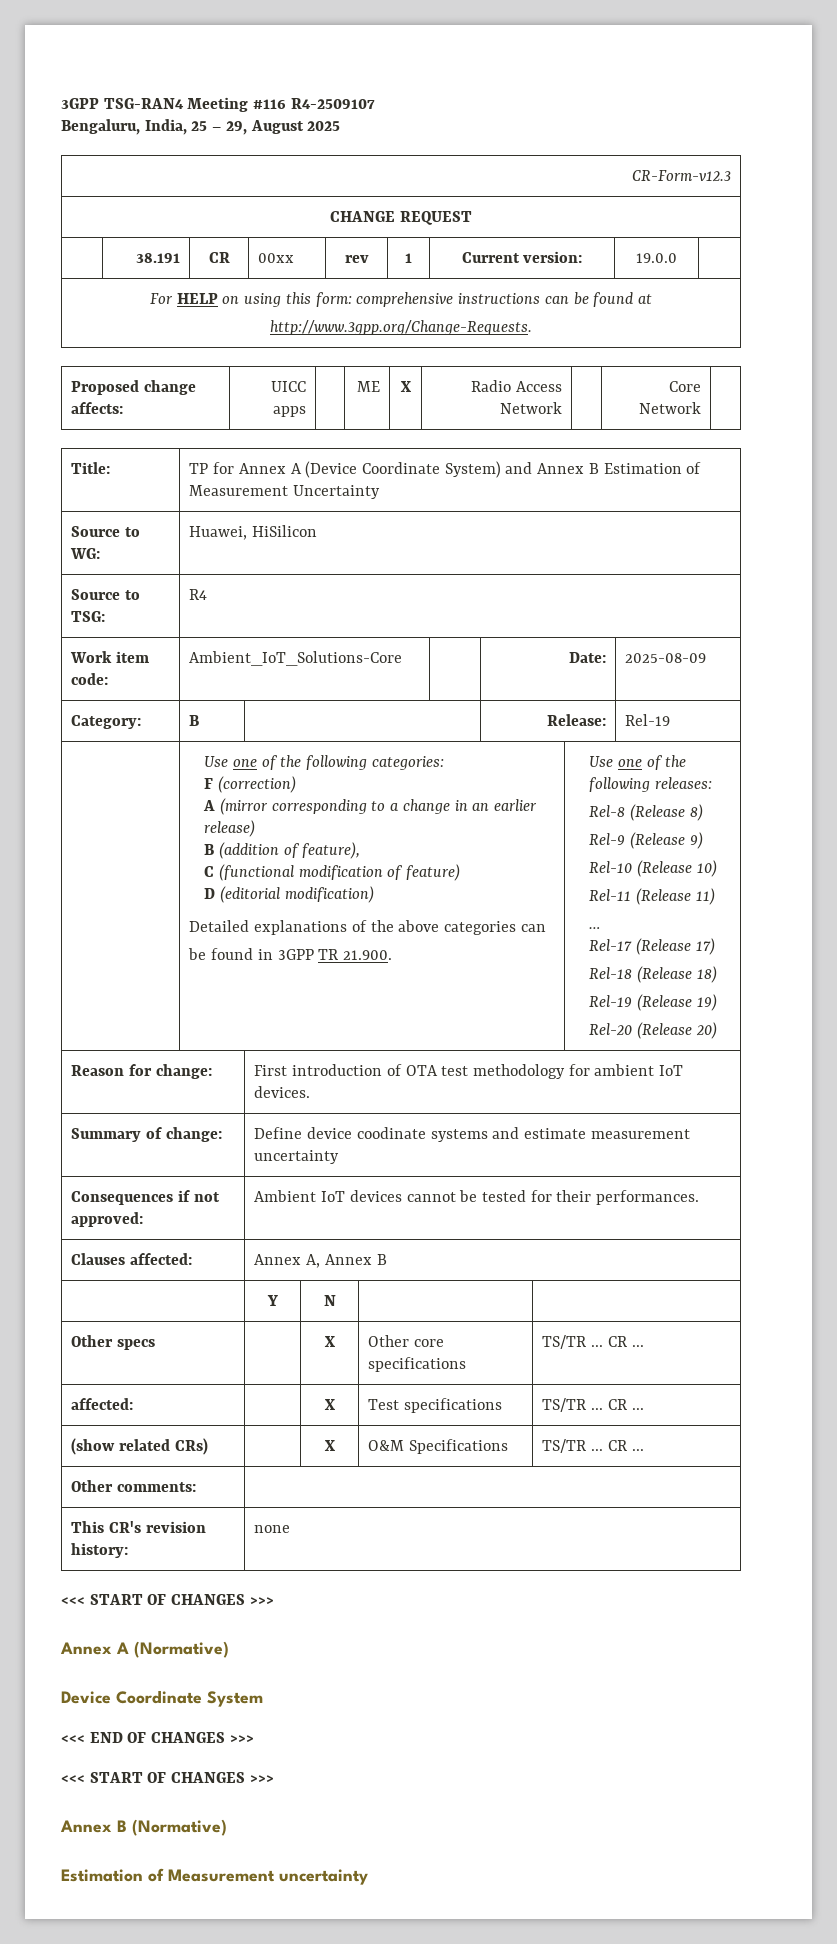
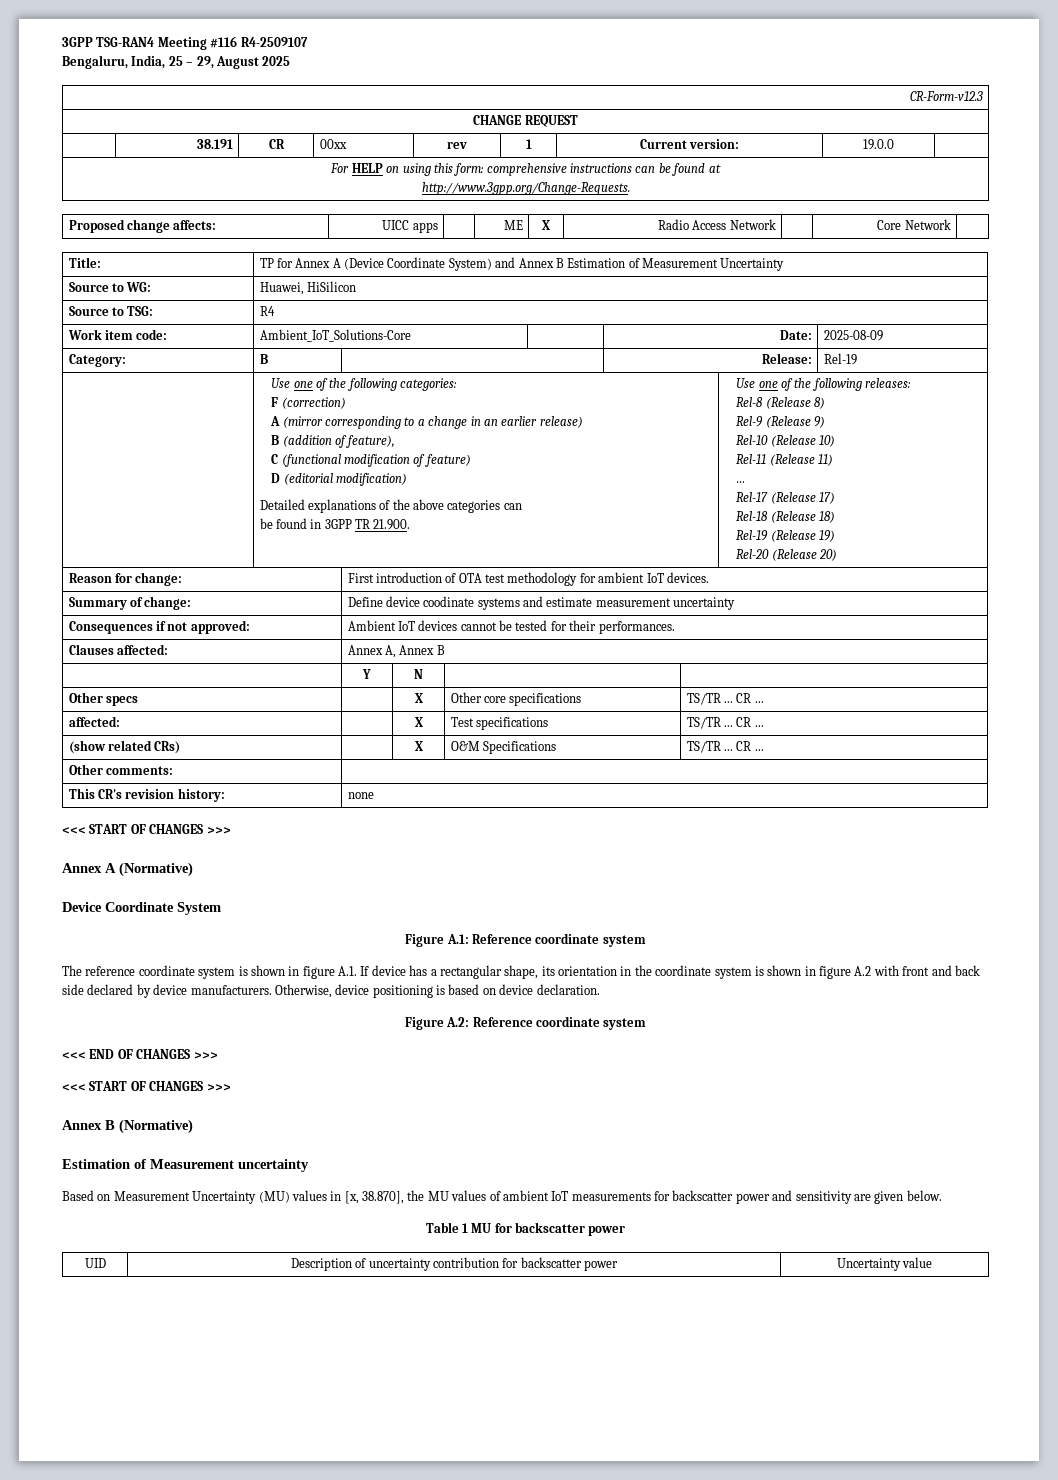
(263, 1699) none -> [405,933,646,947] [62,965,980,979] [62,984,600,998] [404,1016,647,1030] // Figure A.1: Reference coordinate system // The reference coordinate system is shown in figure A.1. If device has a rectangular shape, its orientation in the coordinate system is shown in figure A.2 with front and back side declared by device manufacturers. Otherwise, device positioning is based on device declaration. // Figure A.2: Reference coordinate system
(368, 1877) none -> [62,1190,942,1204] [425,1222,626,1236] [84,1258,106,1268] [290,1257,619,1271] [836,1257,933,1271] // Based on Measurement Uncertainty (MU) values in [x, 38.870], the MU values of ambient IoT measurements for backscatter power and sensitivity are given below. // Table 1 MU for backscatter power // UID | Description of uncertainty contribution for backscatter power | Uncertainty value

